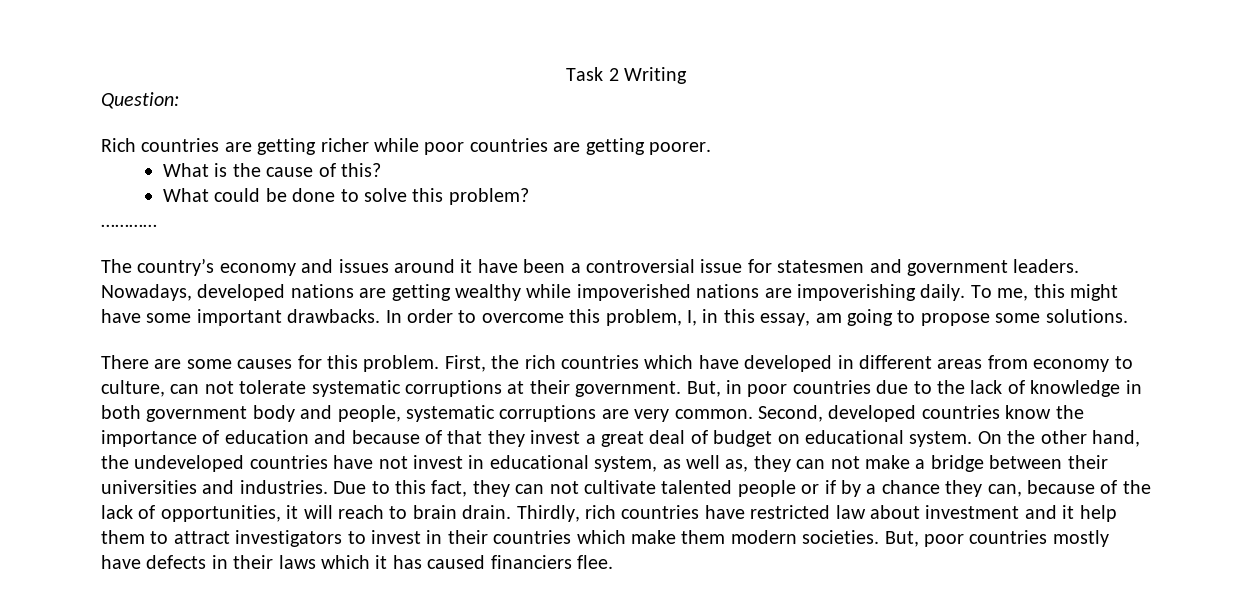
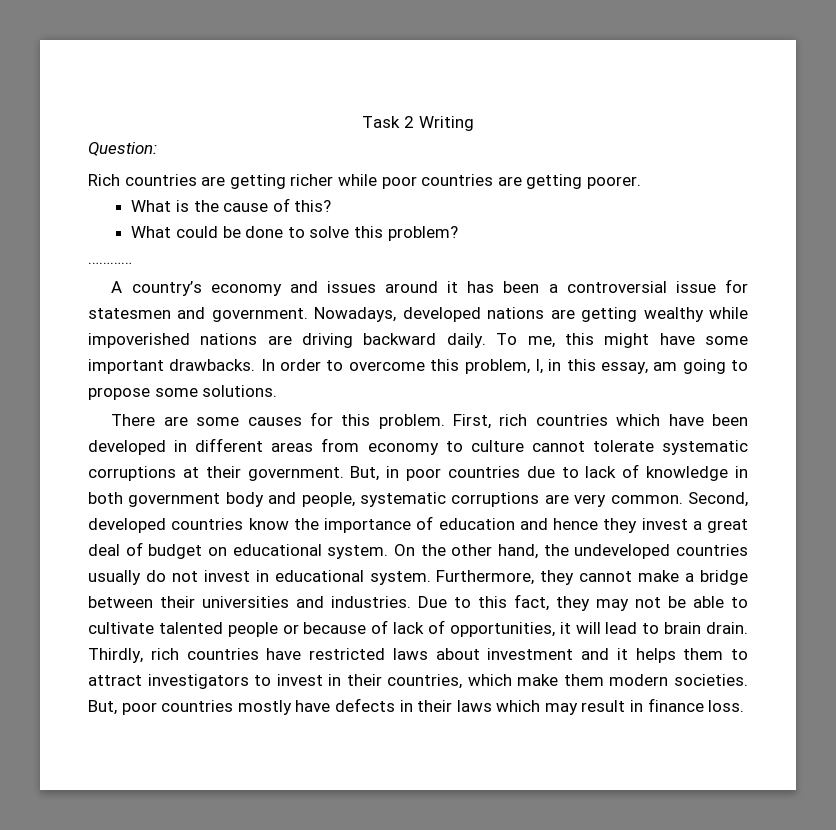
[101,259,132,273] The -> [111,281,123,293] A
[477,259,518,273] have -> [467,281,495,293] has
[906,259,1080,276] government leaders. -> [211,308,308,322] government.
[796,284,916,301] impoverishing -> [302,333,437,348] driving backward
[491,355,520,369] the -> (492, 421) none
(739, 362) none -> [711,414,748,426] been
[101,380,234,397] culture, can not -> [470,440,585,452] culture cannot
[936,380,965,394] the -> (579, 472) none
[351,430,483,444] because of that -> [553,518,598,530] hence
[333,455,374,469] have -> [88,570,166,585] usually do
[594,455,860,472] system, as well as, they can not -> [369,570,633,585] system. Furthermore, they cannot
[515,480,1151,497] can not cultivate talented people or if by a chance they can, because of the -> [596,596,748,611] [88,620,389,637] may not be able to cultivate talented people or because of
[338,505,384,519] reach -> [605,622,638,634] lead
[835,505,866,519] law -> [392,648,428,660] laws
[1079,505,1117,522] help -> [635,648,676,663] helps
[493,530,572,544] countries -> [387,674,463,689] countries,
[375,555,613,569] it has caused financiers flee. -> [544,698,745,715] may result in finance loss.

